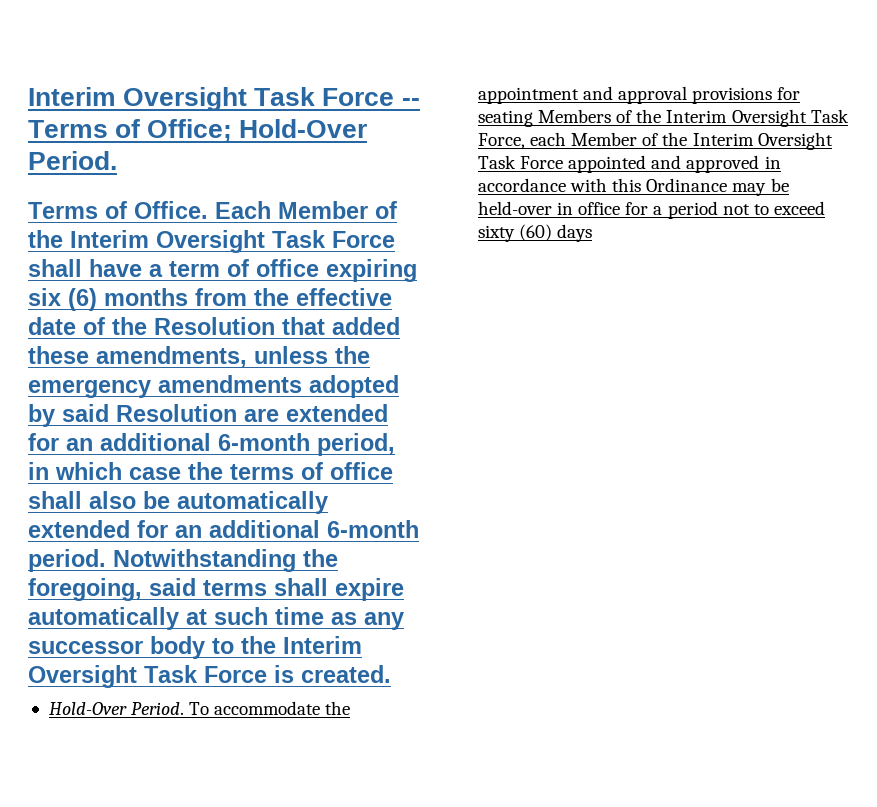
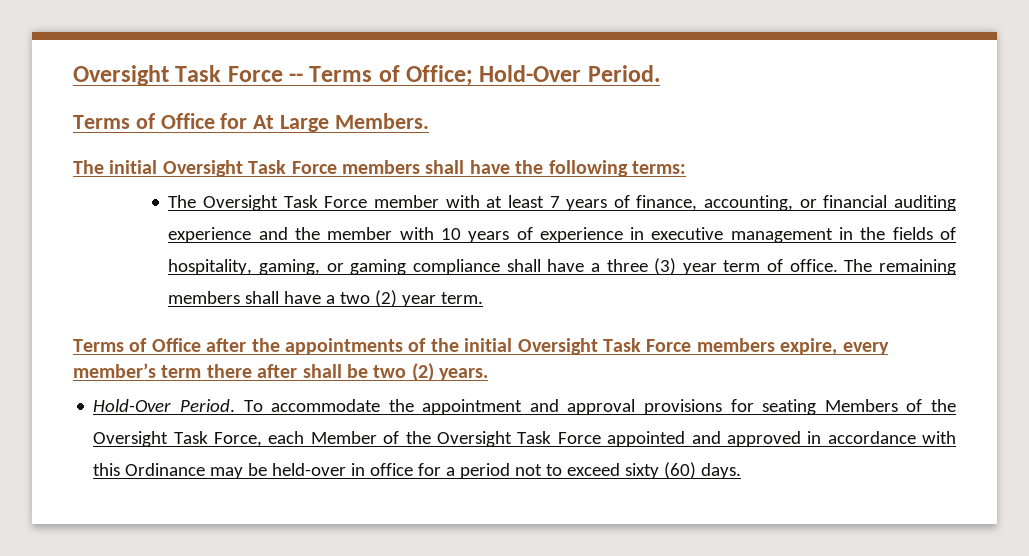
[28,87,116,106] Interim -> (73, 75) none
[134,201,397,219] [28,230,395,253] [28,259,417,282] [28,288,392,311] [28,317,400,335] [28,346,370,368] [28,375,399,398] [28,404,388,427] [28,433,395,456] [28,462,393,480] [28,491,328,514] [28,520,419,538] [28,549,338,572] [28,578,404,601] [28,607,404,630] [28,636,362,659] [28,665,391,688] Office. Each Member of the Interim Oversight Task Force shall have a term of office expiring six (6) months from the effective date of the Resolution that added these amendments, unless the emergency amendments adopted by said Resolution are extended for an additional 6-month period, in which case the terms of office shall also be automatically extended for an additional 6-month period. Notwithstanding the foregoing, said terms shall expire automatically at such time as any successor body to the Interim Oversight Task Force is created. -> [160,113,429,132] [73,160,686,177] [168,195,957,211] [168,227,957,243] [168,258,957,275] [168,290,484,307] [73,338,889,355] [73,363,489,382] Office for At Large Members. // The initial Oversight Task Force members shall have the following terms: // The Oversight Task Force member with at least 7 years of finance, accounting, or financial auditing experience and the member with 10 years of experience in executive management in the fields of hospitality, gaming, or gaming compliance shall have a three (3) year term of office. The remaining members shall have a two (2) year term. // Terms of Office after the appointments of the initial Oversight Task Force members expire, every member’s term there after shall be two (2) years.
[666,110,728,123] Interim -> (956, 405) none
[692,133,754,146] Interim -> (431, 437) none
[557,224,593,242] days -> [701,463,742,479] days.

